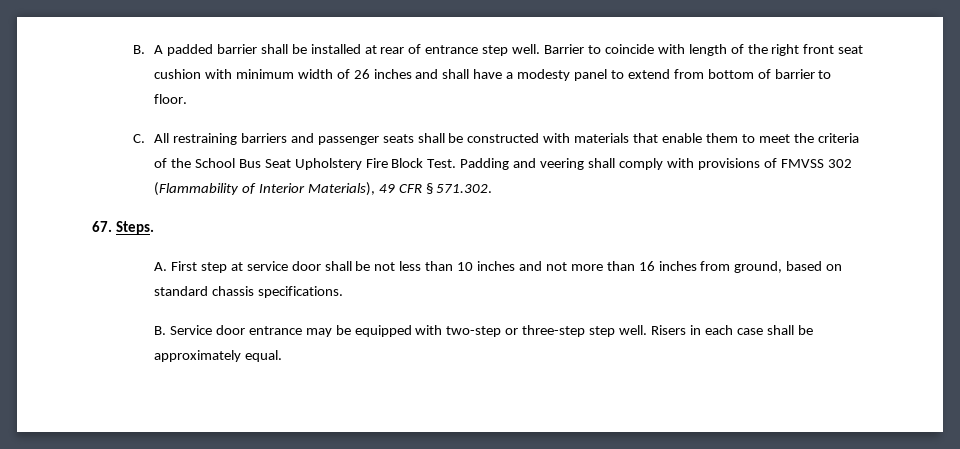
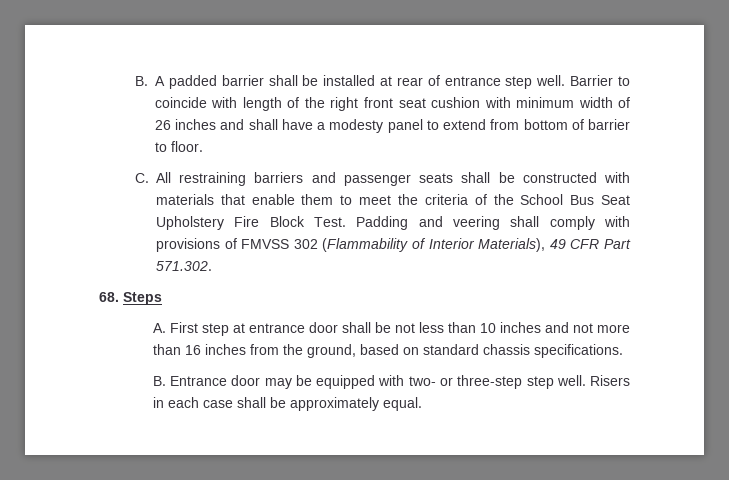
[425,183,433,194] § -> [603,239,631,249] Part
[92,221,154,235] 67. Steps. -> [99,292,162,305] 68. Steps
[246,261,288,271] service -> [248,323,305,333] entrance
(731, 266) none -> [282,344,303,355] the
[169,325,302,335] Service door entrance -> [170,375,261,386] Entrance door
[446,326,502,337] two-step -> [408,376,436,386] two-

